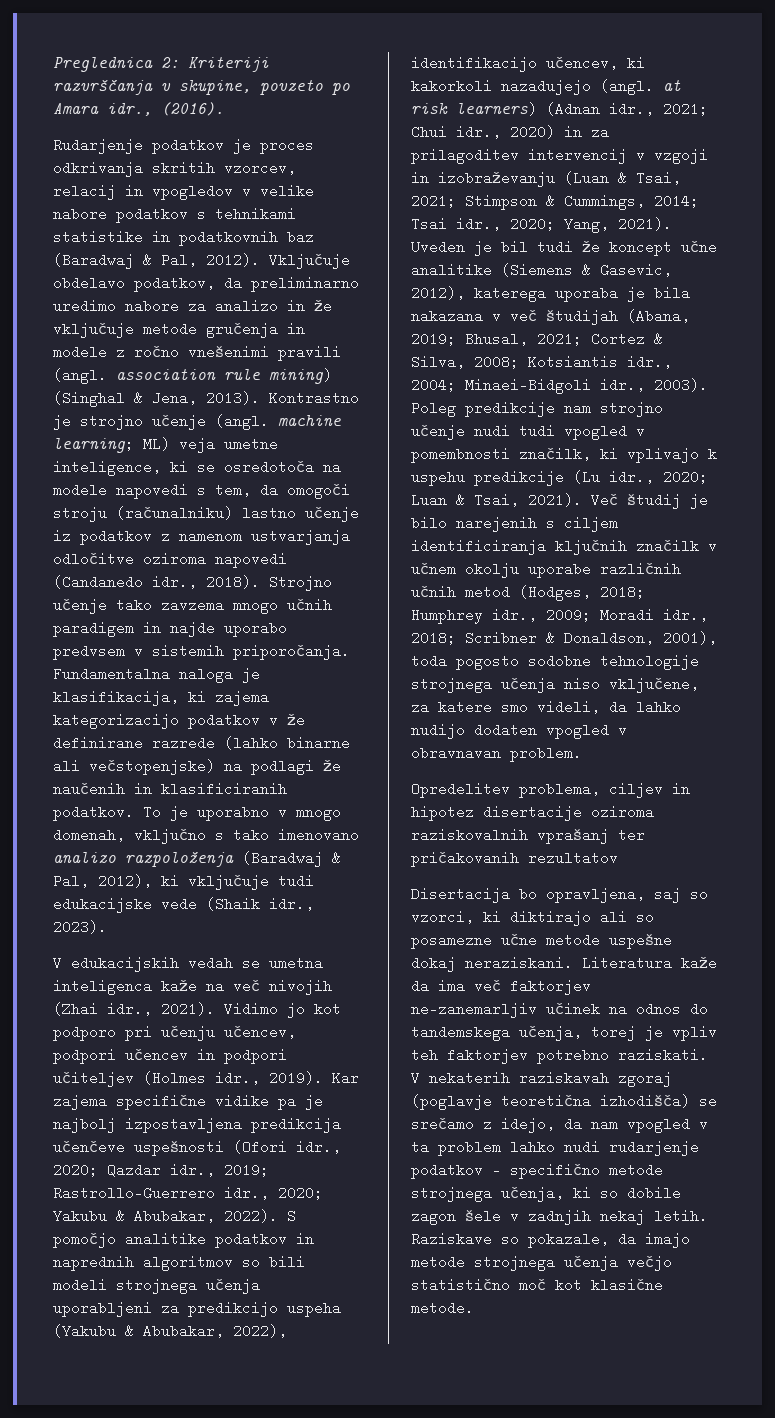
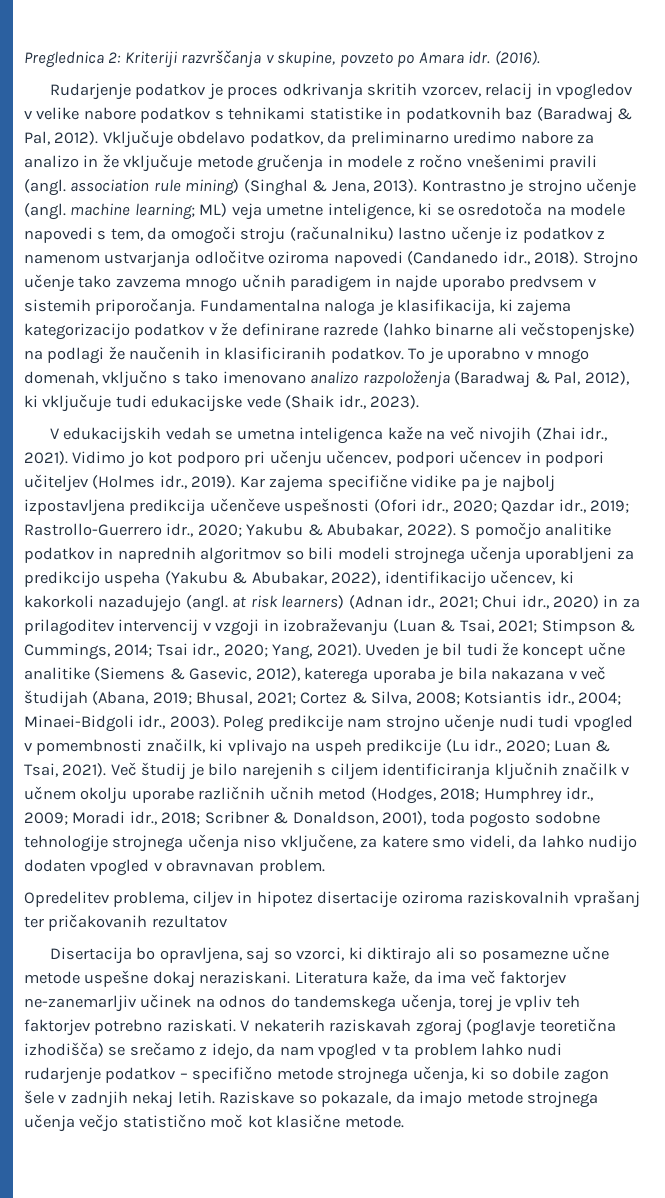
[107,102,152,116] idr., -> [468,51,491,64] idr.
[708,449,717,459] [411,470,465,486] k uspehu -> [291,739,362,755] na uspeh
[681,956,717,970] kaže -> [372,970,410,985] kaže,

